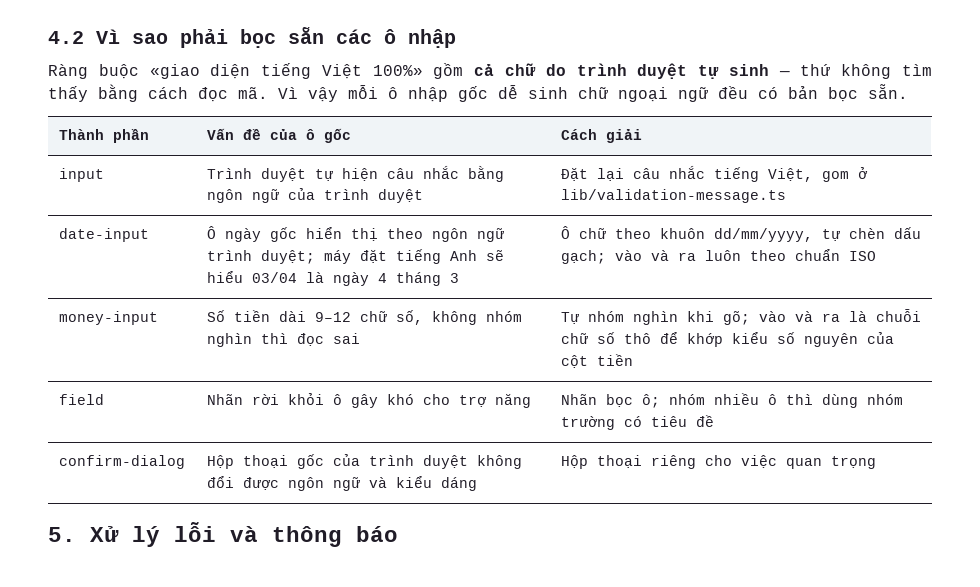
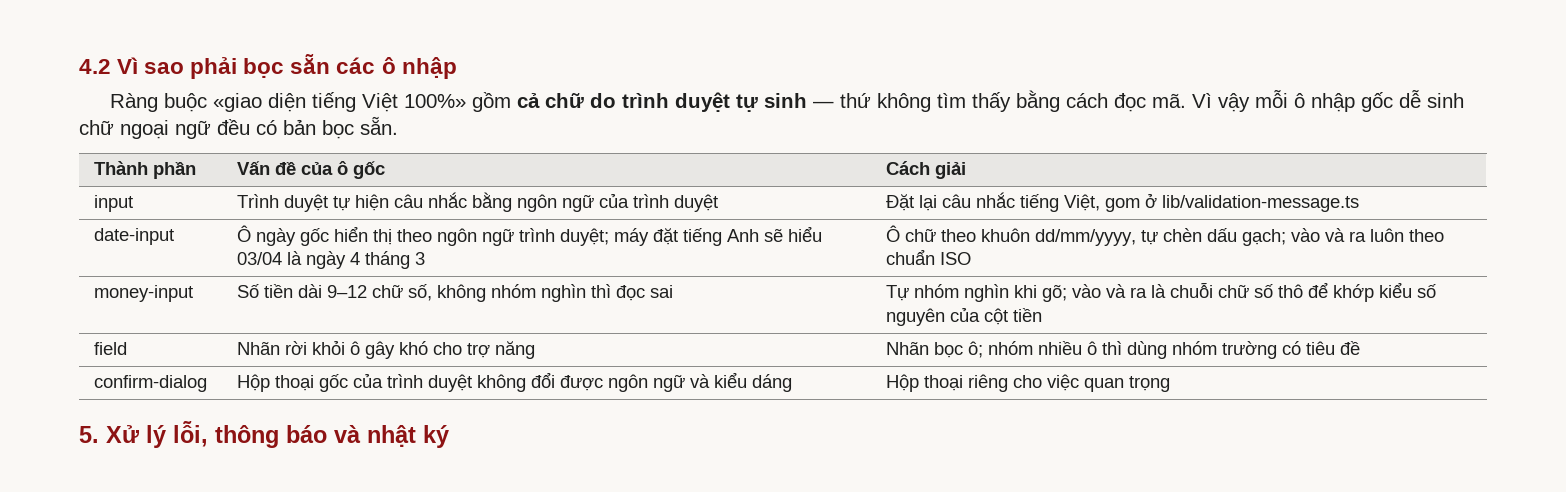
[174,522,398,547] lỗi và thông báo -> [173,421,449,448] lỗi, thông báo và nhật ký

